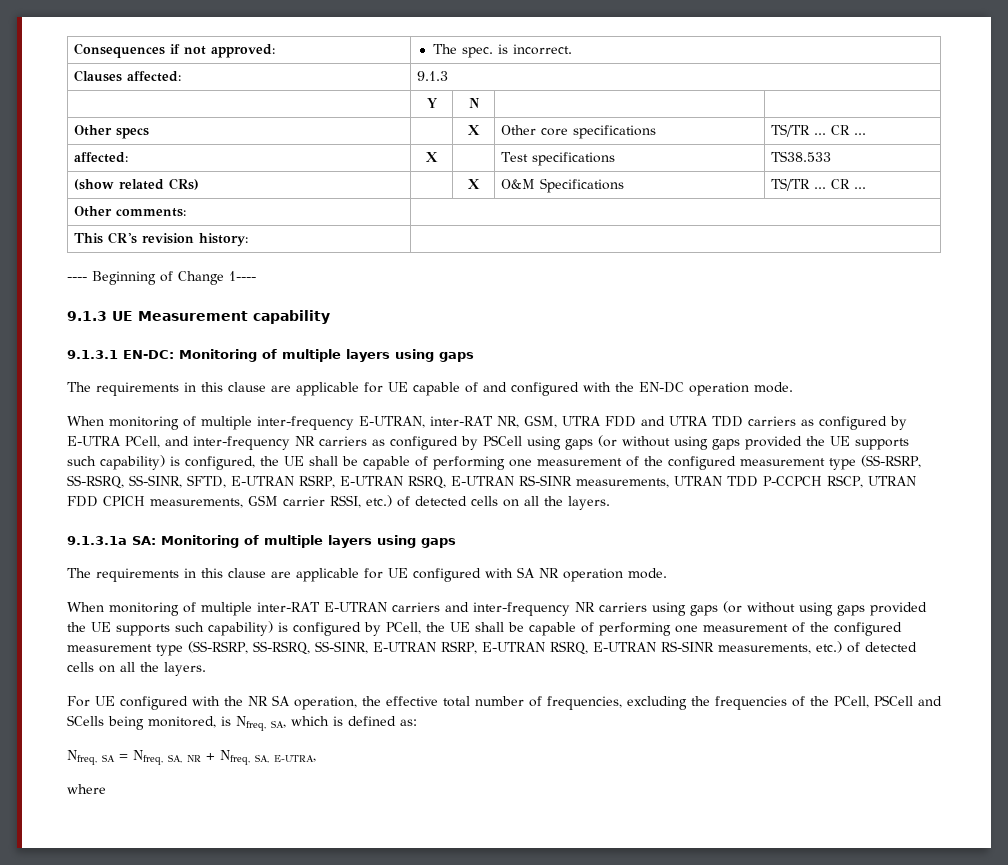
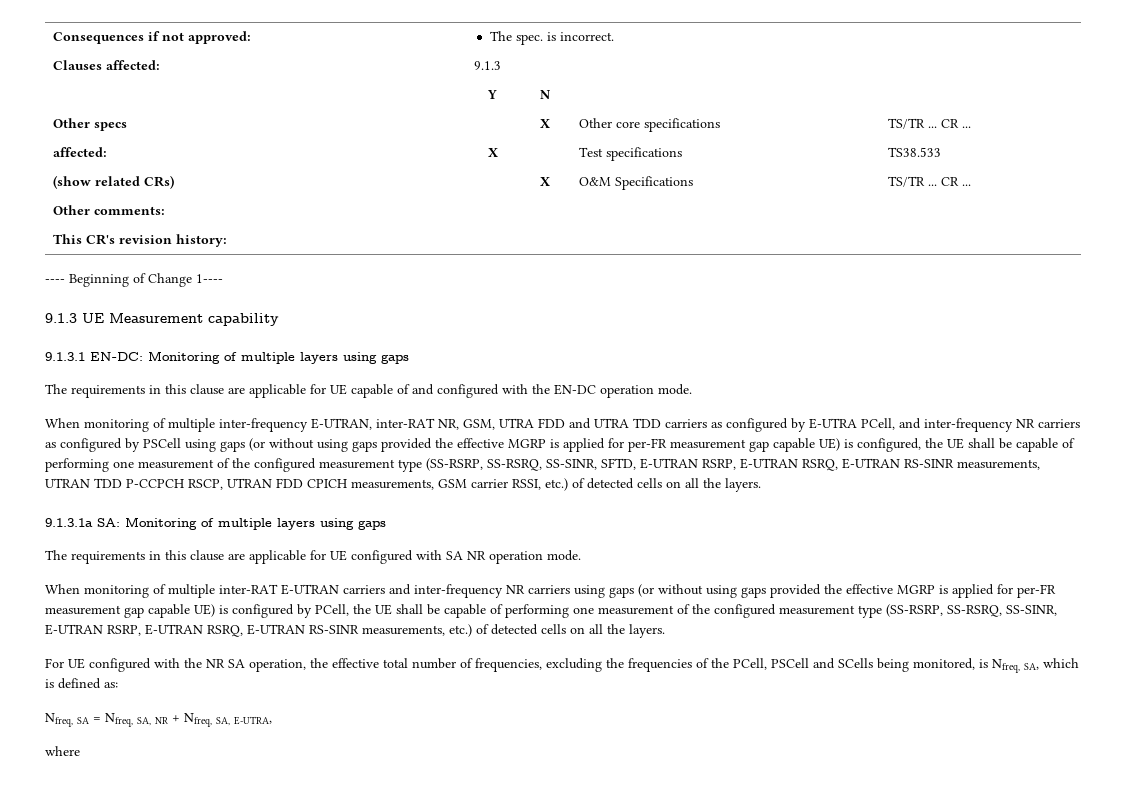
[830,436,909,450] [67,455,165,470] UE supports such capability) -> [457,438,840,452] effective MGRP is applied for per-FR measurement gap capable UE)
[91,621,273,636] UE supports such capability) -> [846,584,1056,598] [45,604,215,618] effective MGRP is applied for per-FR measurement gap capable UE)

